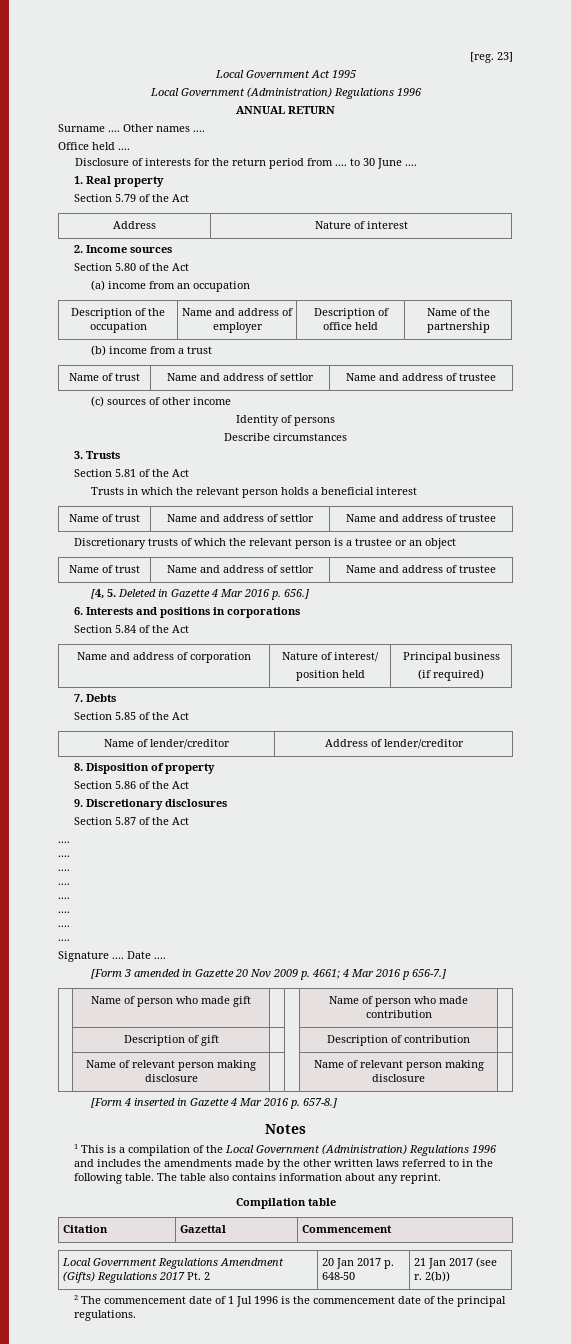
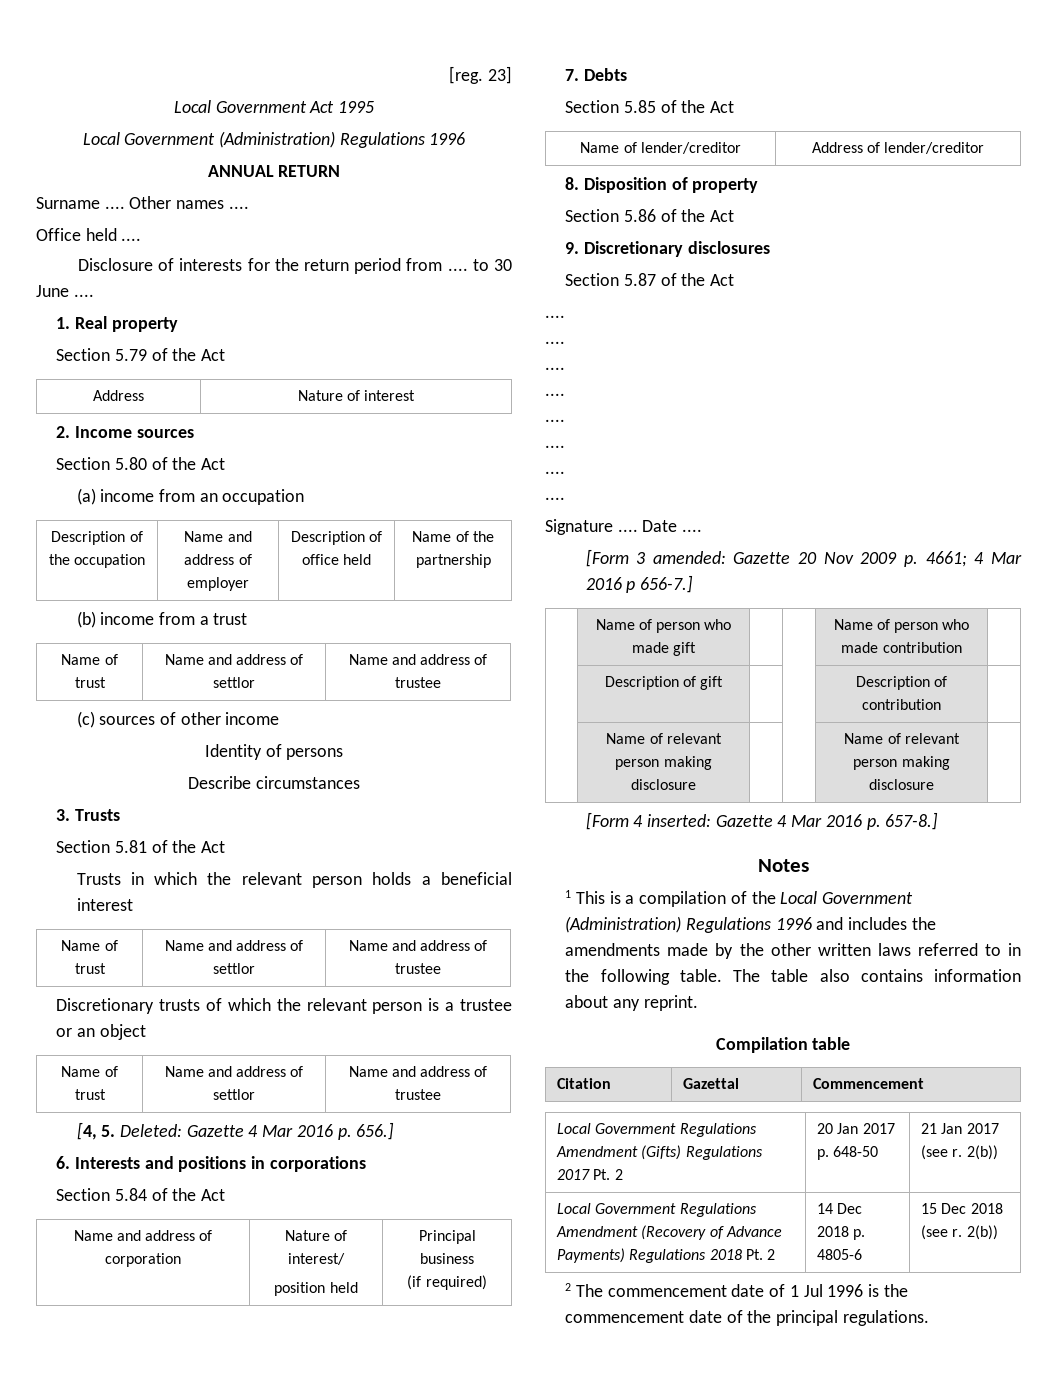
[117,589,168,597] Deleted in -> [119,1124,182,1137] Deleted:
[133,969,192,977] amended in -> [652,551,726,564] amended:
[133,1098,187,1106] inserted in -> [646,814,711,827] inserted:
(450, 1276) none -> [557,1203,757,1217] [556,1225,783,1240] [557,1248,776,1263] [817,1203,863,1214] [817,1226,866,1240] [817,1249,863,1260] [921,1203,1003,1214] [921,1225,998,1240] // Local Government Regulations Amendment (Recovery of Advance Payments) Regulations 2018 Pt. 2 | 14 Dec 2018 p. 4805-6 | 15 Dec 2018 (see r. 2(b))

